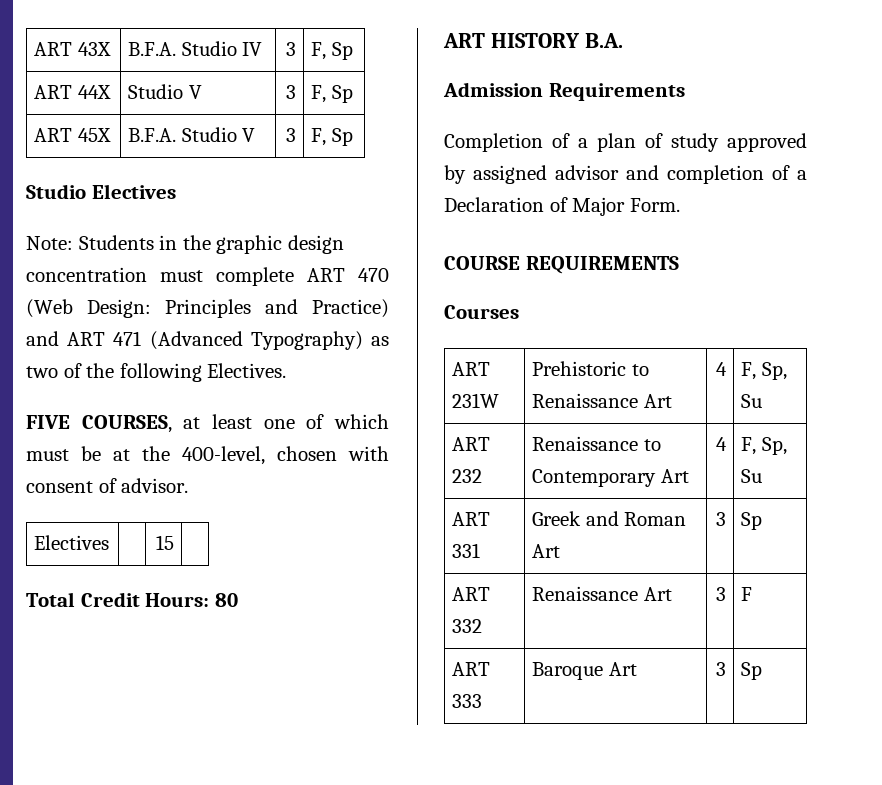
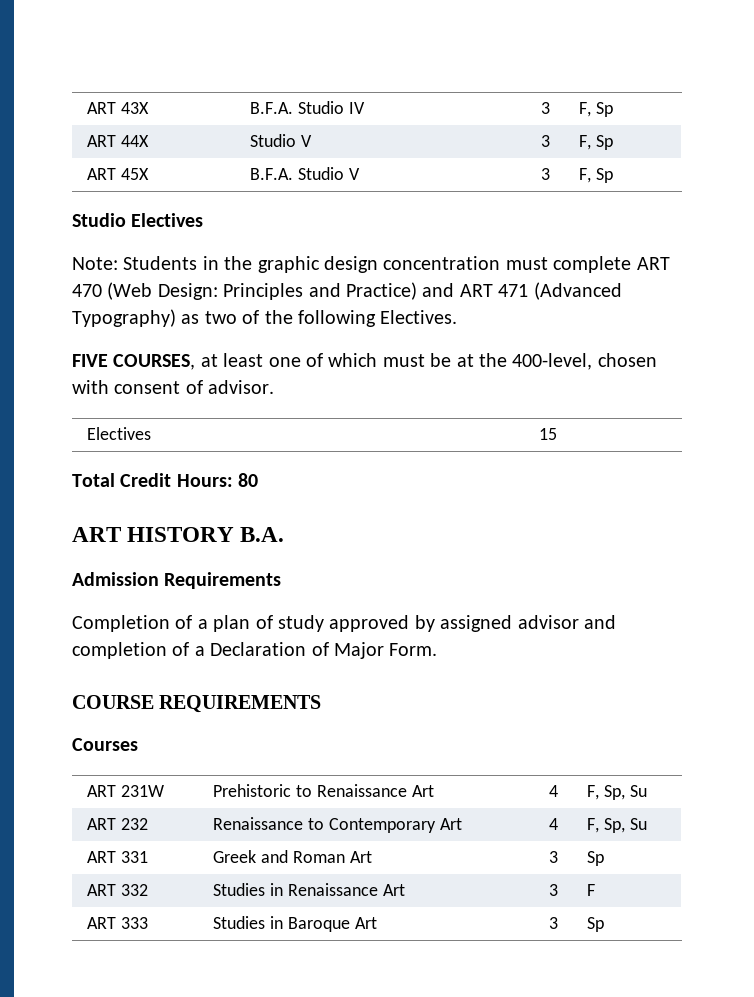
(483, 626) none -> [213,883,284,896] Studies in
(483, 701) none -> [213,916,284,929] Studies in

